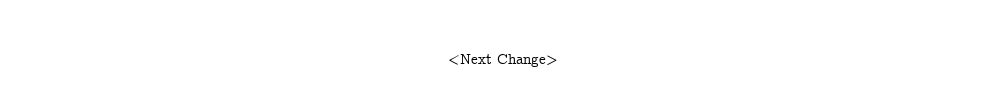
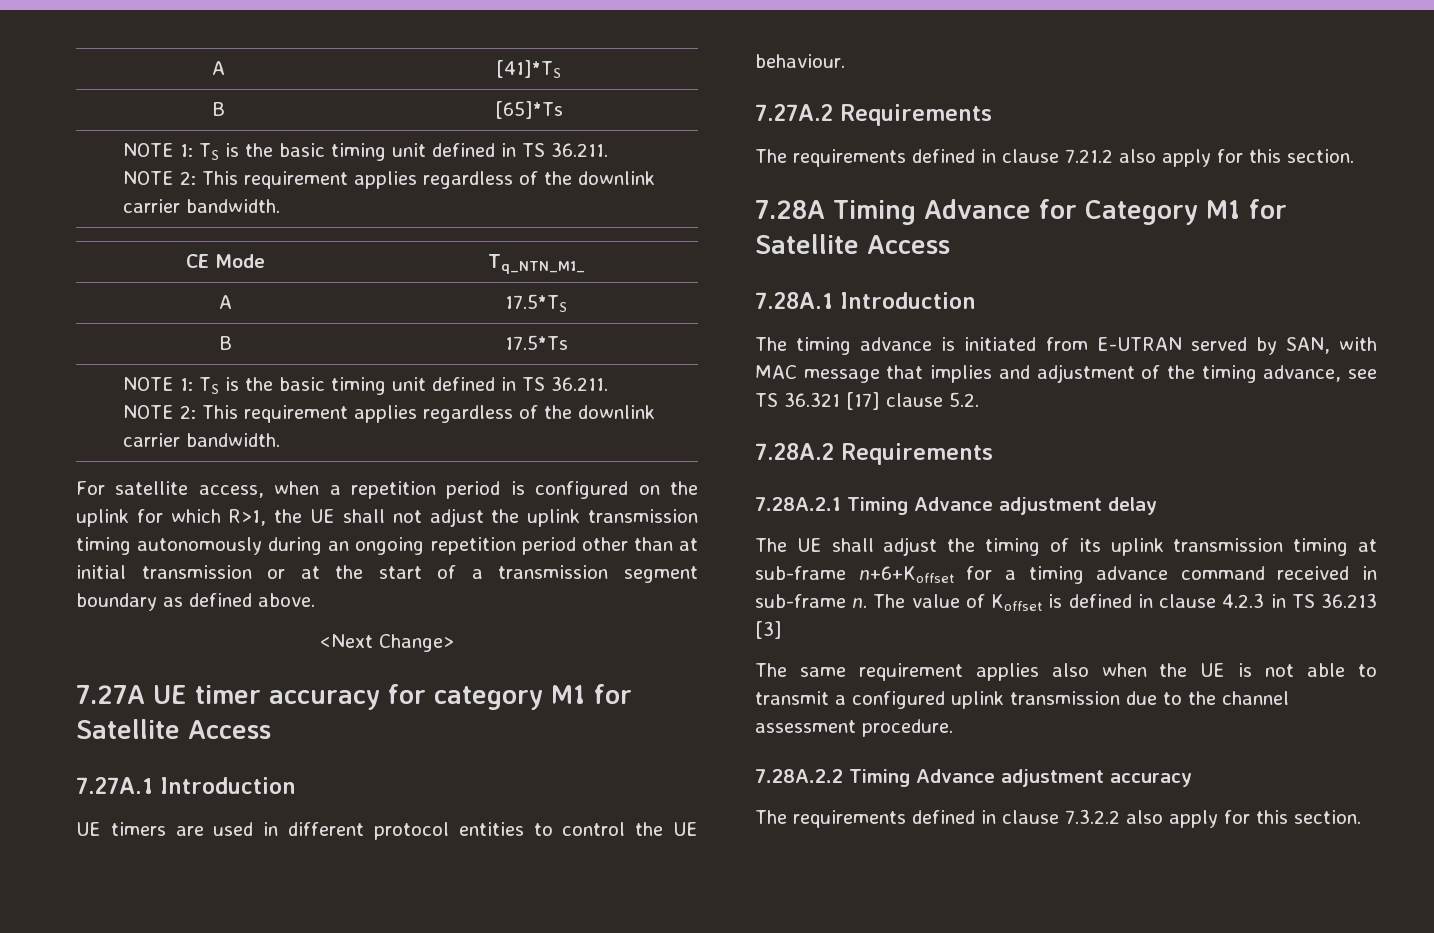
[447,54,558,67] <Next Change> -> [211,61,225,75] [496,60,561,78] [211,102,225,116] [494,101,563,119] [122,142,608,161] [122,171,655,189] [122,199,280,213] [186,254,265,268] [487,254,585,274] [219,295,232,309] [505,294,567,312] [219,336,232,350] [504,335,568,350] [122,376,608,395] [122,405,655,423] [122,433,280,447] [76,481,698,499] [76,508,698,527] [76,537,698,555] [76,565,698,583] [76,593,315,611] [320,634,454,652] [76,684,632,710] [76,719,271,739] [76,777,296,794] [76,822,698,840] [755,54,845,68] [755,104,992,126] [755,149,1354,167] [755,199,1287,225] [755,234,950,254] [755,292,976,309] [755,337,1377,355] [755,364,1377,383] [755,392,979,410] [755,443,993,465] [755,497,1157,515] [755,537,1377,556] [755,566,1377,584] [755,593,1377,611] [755,621,782,639] [755,663,1377,681] [755,691,1289,709] [755,719,953,737] [755,769,1192,787] [755,809,1361,828] A | [41]*TS // B | [65]*Ts // NOTE 1: TS is the basic timing unit defined in TS 36.211. // NOTE 2: This requirement applies regardless of the downlink carrier bandwidth. // CE Mode | Tq_NTN_M1_ // A | 17.5*TS // B | 17.5*Ts // NOTE 1: TS is the basic timing unit defined in TS 36.211. // NOTE 2: This requirement applies regardless of the downlink carrier bandwidth. // For satellite access, when a repetition period is configured on the uplink for which R>1, the UE shall not adjust the uplink transmission timing autonomously during an ongoing repetition period other than at initial transmission or at the start of a transmission segment boundary as defined above. // <Next Change> // 7.27A UE timer accuracy for category M1 for Satellite Access // 7.27A.1 Introduction // UE timers are used in different protocol entities to control the UE behaviour. // 7.27A.2 Requirements // The requirements defined in clause 7.21.2 also apply for this section. // 7.28A Timing Advance for Category M1 for Satellite Access // 7.28A.1 Introduction // The timing advance is initiated from E-UTRAN served by SAN, with MAC message that implies and adjustment of the timing advance, see TS 36.321 [17] clause 5.2. // 7.28A.2 Requirements // 7.28A.2.1 Timing Advance adjustment delay // The UE shall adjust the timing of its uplink transmission timing at sub-frame n+6+Koffset for a timing advance command received in sub-frame n. The value of Koffset is defined in clause 4.2.3 in TS 36.213 [3] // The same requirement applies also when the UE is not able to transmit a configured uplink transmission due to the channel assessment procedure. // 7.28A.2.2 Timing Advance adjustment accuracy // The requirements defined in clause 7.3.2.2 also apply for this section.

